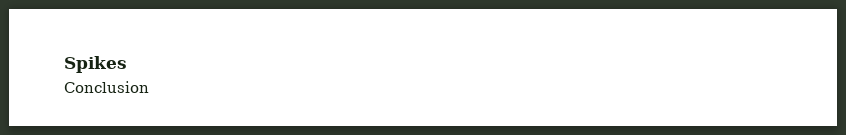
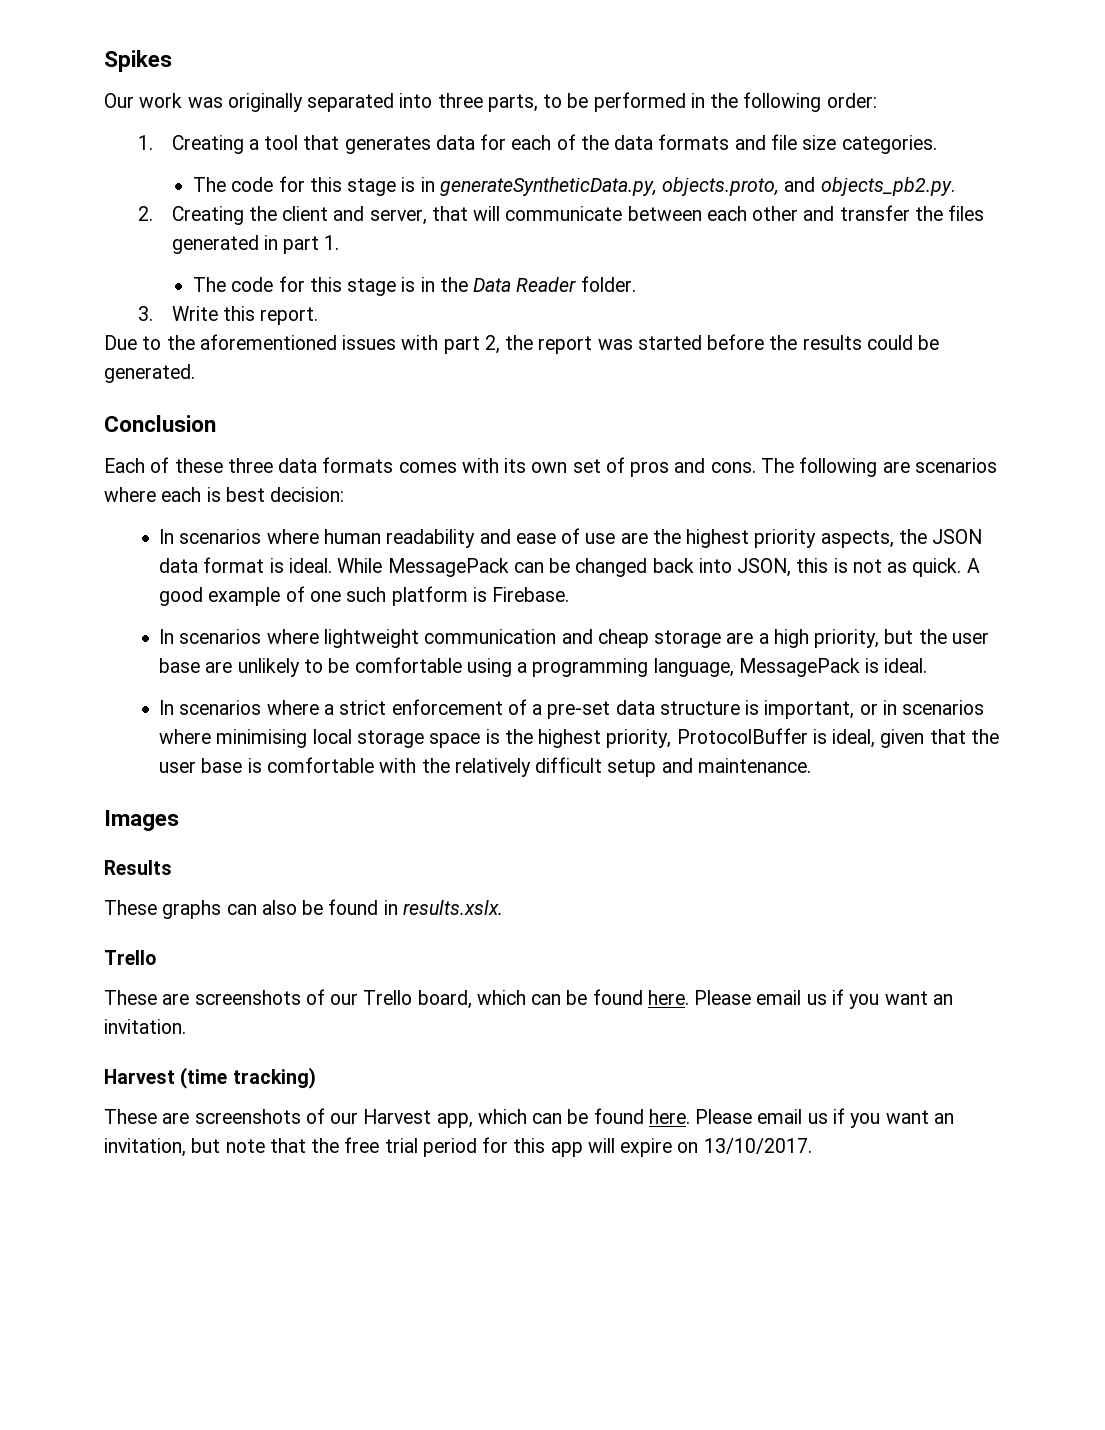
[64,81,149,93] Conclusion -> [104,92,877,112] [137,134,937,154] [192,176,955,196] [137,205,985,225] [171,235,340,254] [192,276,636,296] [137,306,319,325] [104,334,940,354] [104,364,195,383] [104,415,216,432] [104,457,997,477] [104,487,345,502] [159,528,983,548] [159,557,980,577] [159,586,570,606] [159,629,989,648] [159,657,928,677] [159,699,985,719] [159,728,999,748] [159,757,811,777] [104,810,179,831] [104,860,172,875] [104,899,503,919] [104,950,156,965] [104,989,953,1009] [104,1019,186,1034] [104,1067,316,1089] [104,1108,954,1128] [104,1137,812,1157] Our work was originally separated into three parts, to be performed in the following order: // 1. Creating a tool that generates data for each of the data formats and file size categories. // The code for this stage is in generateSyntheticData.py, objects.proto, and objects_pb2.py. // 2. Creating the client and server, that will communicate between each other and transfer the files generated in part 1. // The code for this stage is in the Data Reader folder. // 3. Write this report. // Due to the aforementioned issues with part 2, the report was started before the results could be generated. // Conclusion // Each of these three data formats comes with its own set of pros and cons. The following are scenarios where each is best decision: // In scenarios where human readability and ease of use are the highest priority aspects, the JSON data format is ideal. While MessagePack can be changed back into JSON, this is not as quick. A good example of one such platform is Firebase. // In scenarios where lightweight communication and cheap storage are a high priority, but the user base are unlikely to be comfortable using a programming language, MessagePack is ideal. // In scenarios where a strict enforcement of a pre-set data structure is important, or in scenarios where minimising local storage space is the highest priority, ProtocolBuffer is ideal, given that the user base is comfortable with the relatively difficult setup and maintenance. // Images // Results // These graphs can also be found in results.xslx. // Trello // These are screenshots of our Trello board, which can be found here. Please email us if you want an invitation. // Harvest (time tracking) // These are screenshots of our Harvest app, which can be found here. Please email us if you want an invitation, but note that the free trial period for this app will expire on 13/10/2017.

